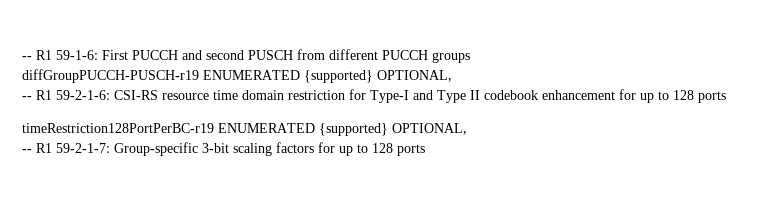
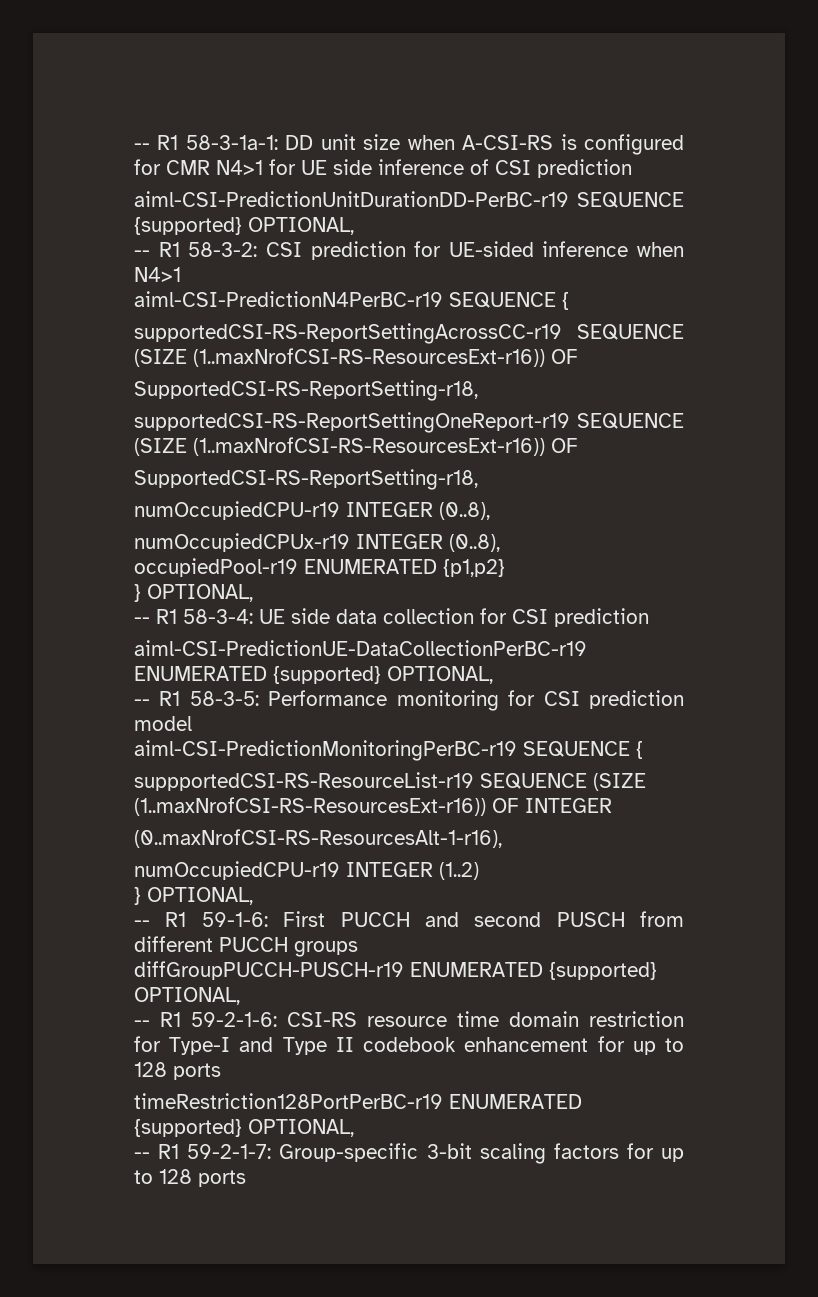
[22,50,52,60] -- R1 -> [134,134,685,155] [134,159,632,178] [134,191,684,208] [134,217,354,235] [134,241,684,260] [134,267,181,282] [134,291,569,310] [134,323,684,344] [134,348,578,367] [134,380,478,401] [134,412,684,433] [134,437,578,456] [134,469,478,490] [134,501,490,520] [134,533,500,552] [134,558,505,577] [134,584,253,602] [134,608,649,627] [134,640,587,656] [134,666,493,684] [134,690,684,711] [134,716,192,731] [134,740,643,761] [134,772,646,791] [134,797,612,816] [134,829,502,848] [134,861,479,880] [134,887,253,905] [134,912,187,927] -- R1 58-3-1a-1: DD unit size when A-CSI-RS is configured for CMR N4>1 for UE side inference of CSI prediction // aiml-CSI-PredictionUnitDurationDD-PerBC-r19 SEQUENCE {supported} OPTIONAL, // -- R1 58-3-2: CSI prediction for UE-sided inference when N4>1 // aiml-CSI-PredictionN4PerBC-r19 SEQUENCE { // supportedCSI-RS-ReportSettingAcrossCC-r19 SEQUENCE (SIZE (1..maxNrofCSI-RS-ResourcesExt-r16)) OF // SupportedCSI-RS-ReportSetting-r18, // supportedCSI-RS-ReportSettingOneReport-r19 SEQUENCE (SIZE (1..maxNrofCSI-RS-ResourcesExt-r16)) OF // SupportedCSI-RS-ReportSetting-r18, // numOccupiedCPU-r19 INTEGER (0..8), // numOccupiedCPUx-r19 INTEGER (0..8), // occupiedPool-r19 ENUMERATED {p1,p2} // } OPTIONAL, // -- R1 58-3-4: UE side data collection for CSI prediction // aiml-CSI-PredictionUE-DataCollectionPerBC-r19 ENUMERATED {supported} OPTIONAL, // -- R1 58-3-5: Performance monitoring for CSI prediction model // aiml-CSI-PredictionMonitoringPerBC-r19 SEQUENCE { // suppportedCSI-RS-ResourceList-r19 SEQUENCE (SIZE (1..maxNrofCSI-RS-ResourcesExt-r16)) OF INTEGER // (0..maxNrofCSI-RS-ResourcesAlt-1-r16), // numOccupiedCPU-r19 INTEGER (1..2) // } OPTIONAL, // -- R1

